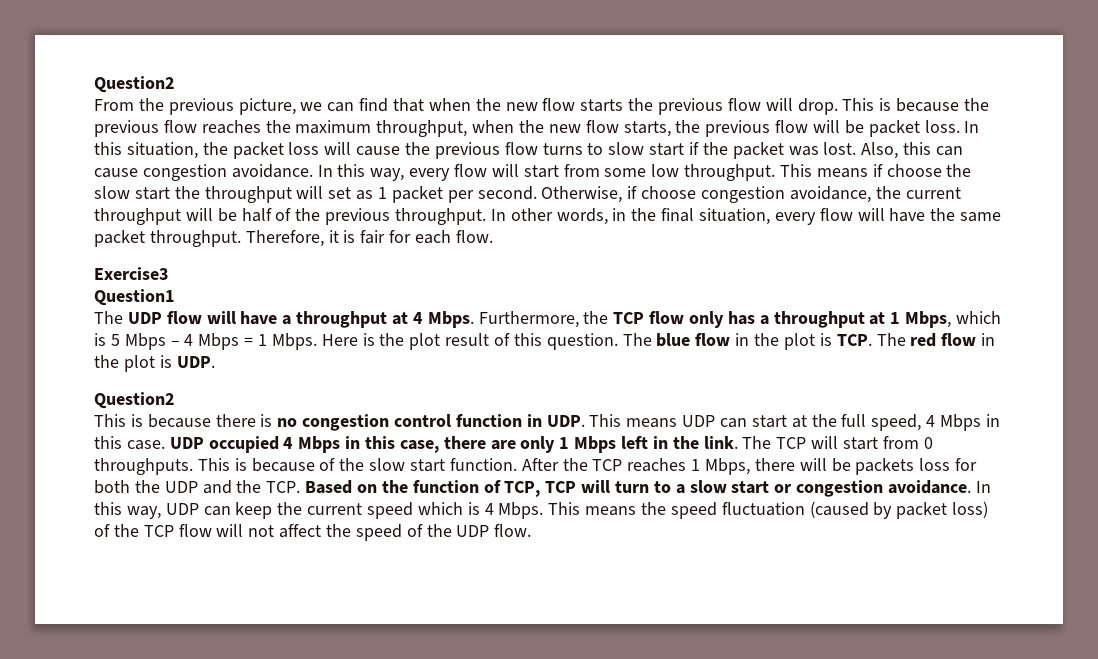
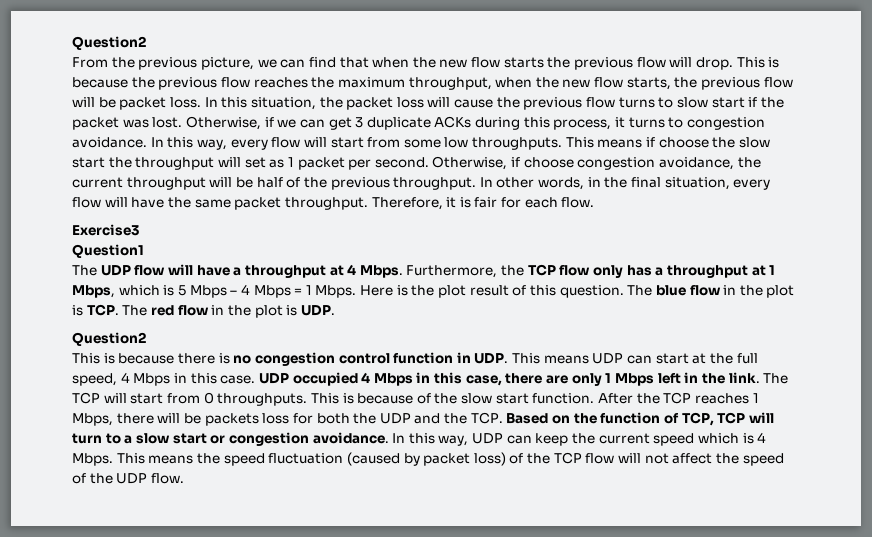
[861,142,964,159] [94,168,138,178] Also, this can cause -> [185,116,684,130] Otherwise, if we can get 3 duplicate ACKs during this process, it turns to
[684,164,776,181] throughput. -> [472,137,563,150] throughputs.

